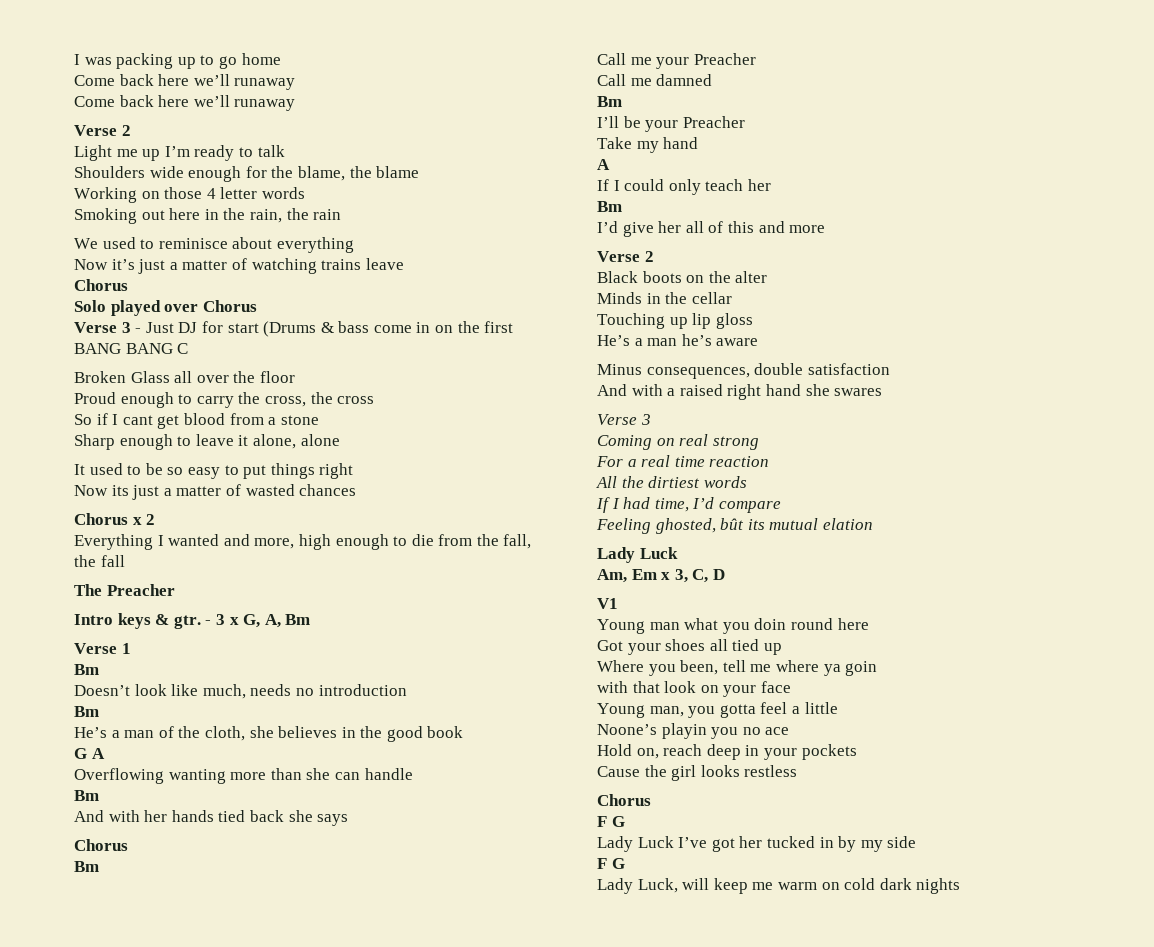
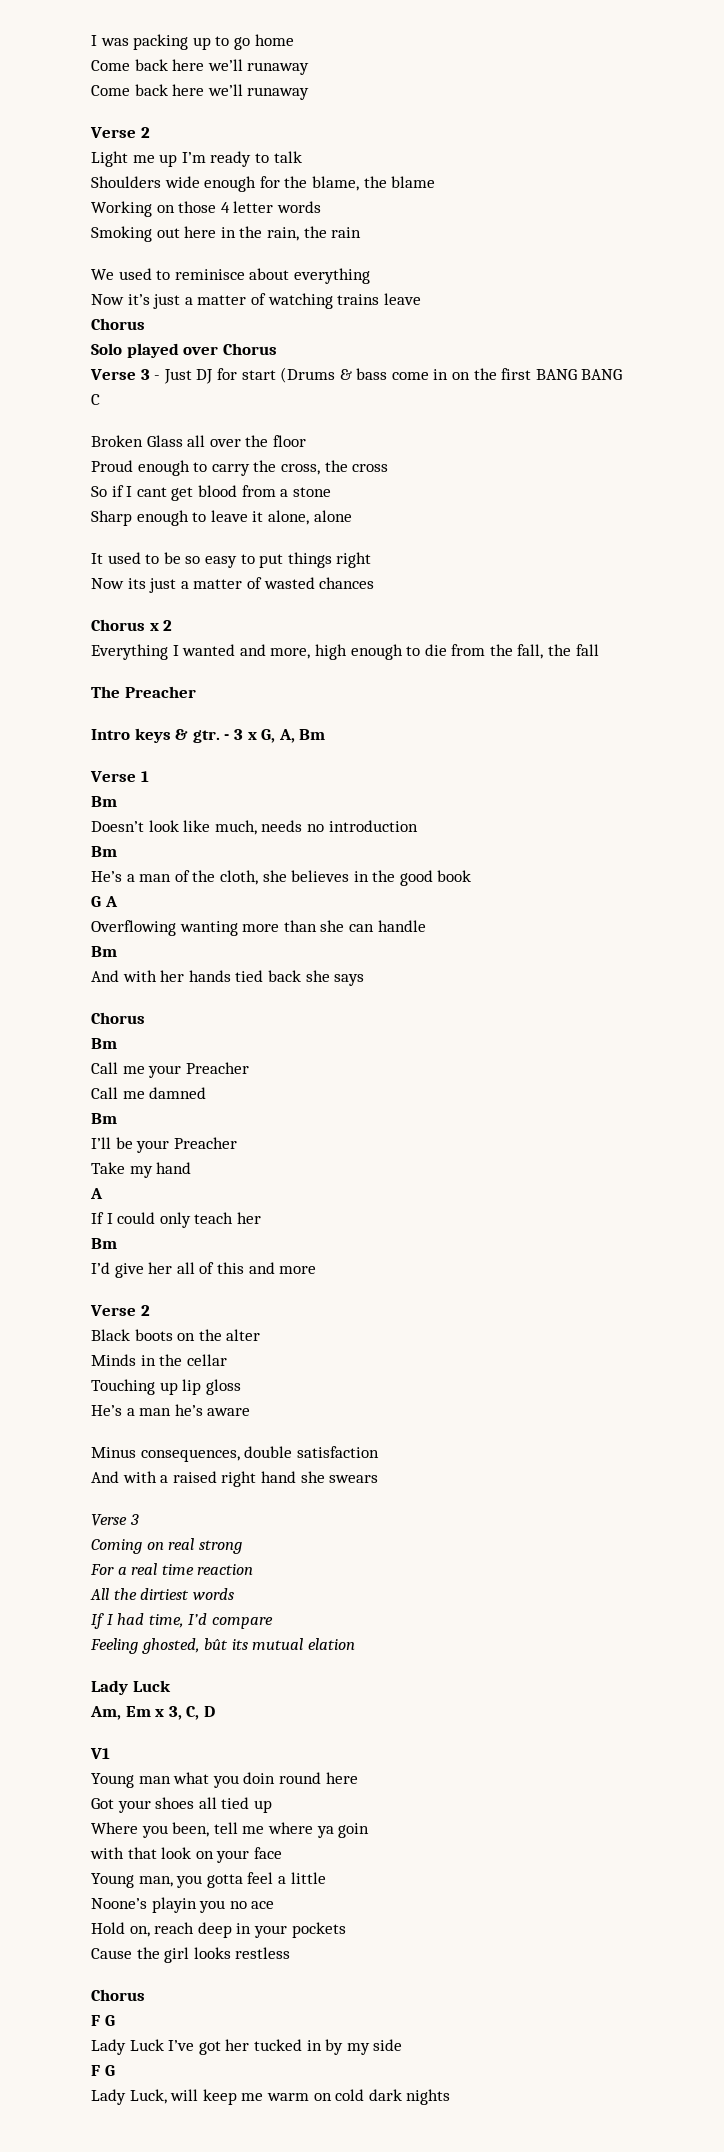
[834,388,883,396] swares -> [329,1475,379,1483] swears

